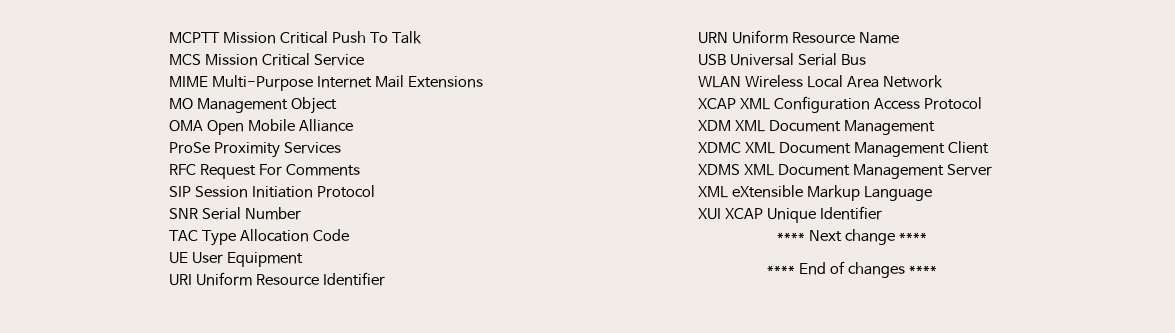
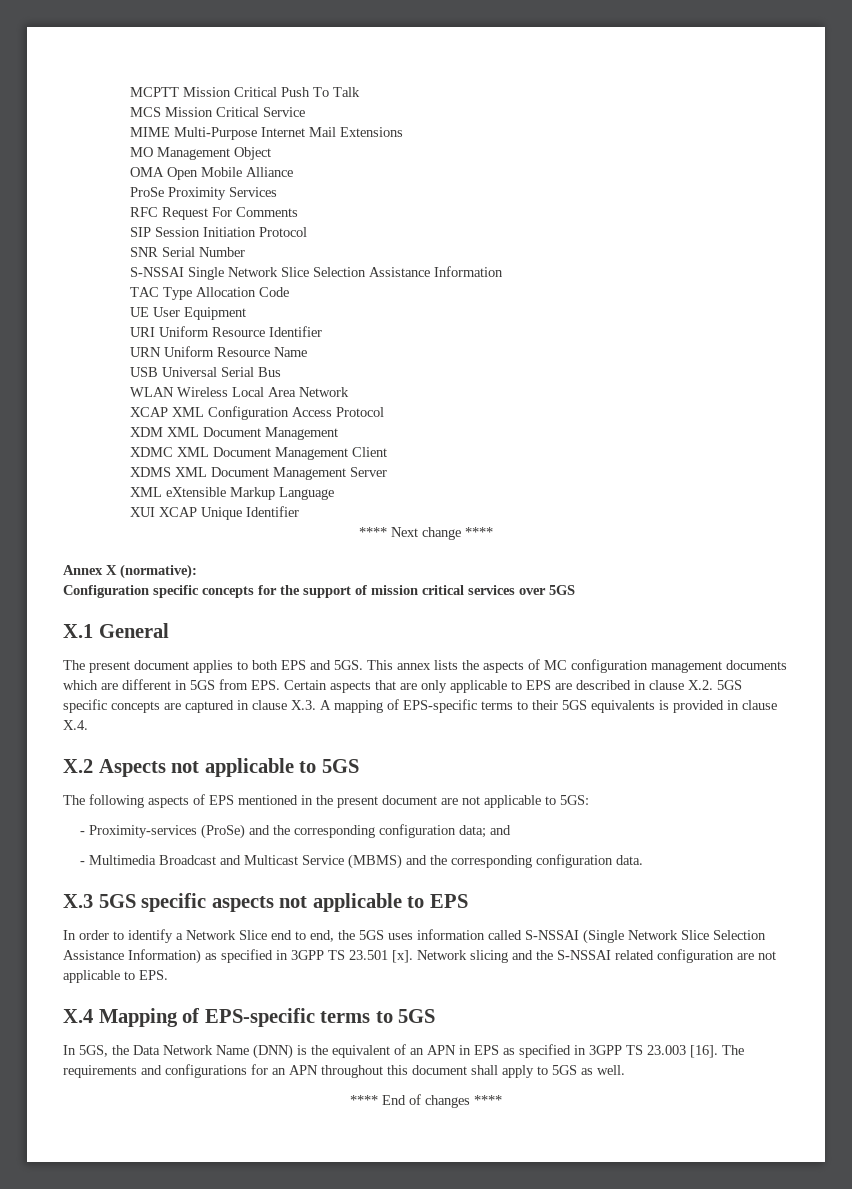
(302, 213) none -> [130,266,504,280] // S-NSSAI Single Network Slice Selection Assistance Information
(927, 236) none -> [63,564,197,579] [63,585,575,598] [63,623,169,638] [63,659,787,673] [63,679,742,693] [63,699,777,713] [63,720,88,730] [63,758,359,777] [63,794,589,808] [79,824,511,839] [79,854,643,869] [63,893,468,912] [63,929,766,944] [63,949,776,964] [63,970,168,983] [63,1008,436,1027] [63,1044,744,1059] [63,1064,625,1078] // Annex X (normative): // Configuration specific concepts for the support of mission critical services over 5GS // X.1 General // The present document applies to both EPS and 5GS. This annex lists the aspects of MC configuration management documents which are different in 5GS from EPS. Certain aspects that are only applicable to EPS are described in clause X.2. 5GS specific concepts are captured in clause X.3. A mapping of EPS-specific terms to their 5GS equivalents is provided in clause X.4. // X.2 Aspects not applicable to 5GS // The following aspects of EPS mentioned in the present document are not applicable to 5GS: // - Proximity-services (ProSe) and the corresponding configuration data; and // - Multimedia Broadcast and Multicast Service (MBMS) and the corresponding configuration data. // X.3 5GS specific aspects not applicable to EPS // In order to identify a Network Slice end to end, the 5GS uses information called S-NSSAI (Single Network Slice Selection Assistance Information) as specified in 3GPP TS 23.501 [x]. Network slicing and the S-NSSAI related configuration are not applicable to EPS. // X.4 Mapping of EPS-specific terms to 5GS // In 5GS, the Data Network Name (DNN) is the equivalent of an APN in EPS as specified in 3GPP TS 23.003 [16]. The requirements and configurations for an APN throughout this document shall apply to 5GS as well.

